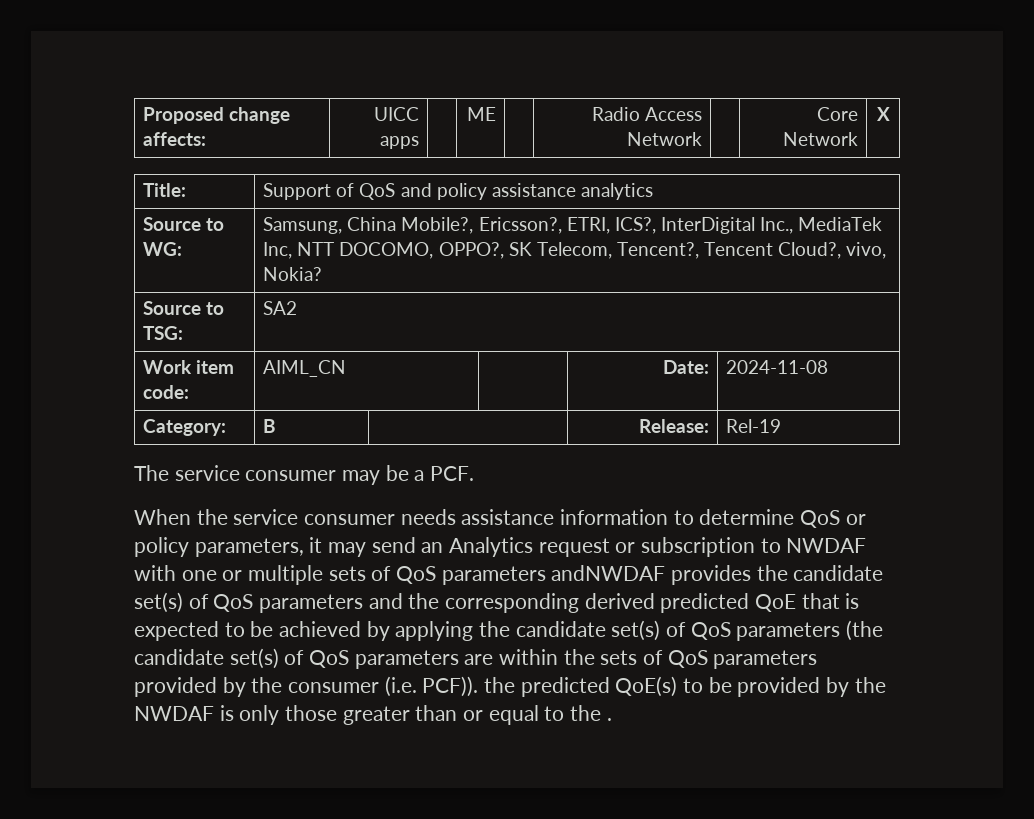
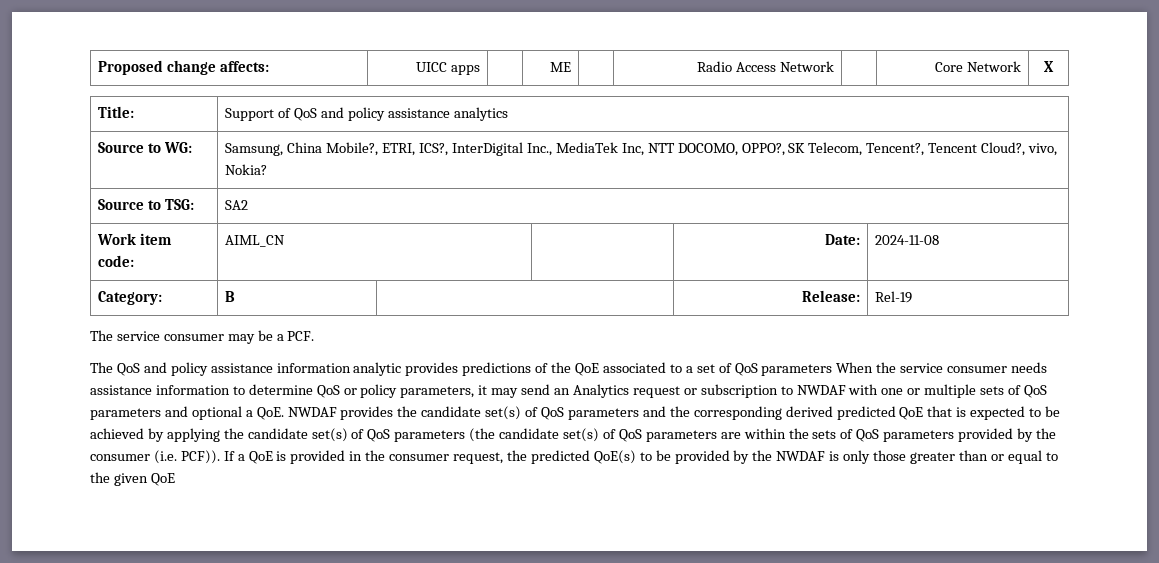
[478,217,562,234] Ericsson?, -> (379, 149) none
(475, 473) none -> [90,362,833,376] The QoS and policy assistance information analytic provides predictions of the QoE associated to a set of QoS parameters
[551,565,666,581] andNWDAF -> [164,406,337,420] and optional a QoE. NWDAF
(479, 686) none -> [223,450,504,464] If a QoE is provided in the consumer request,
[606,718,612,721] . -> [113,473,175,486] given QoE

